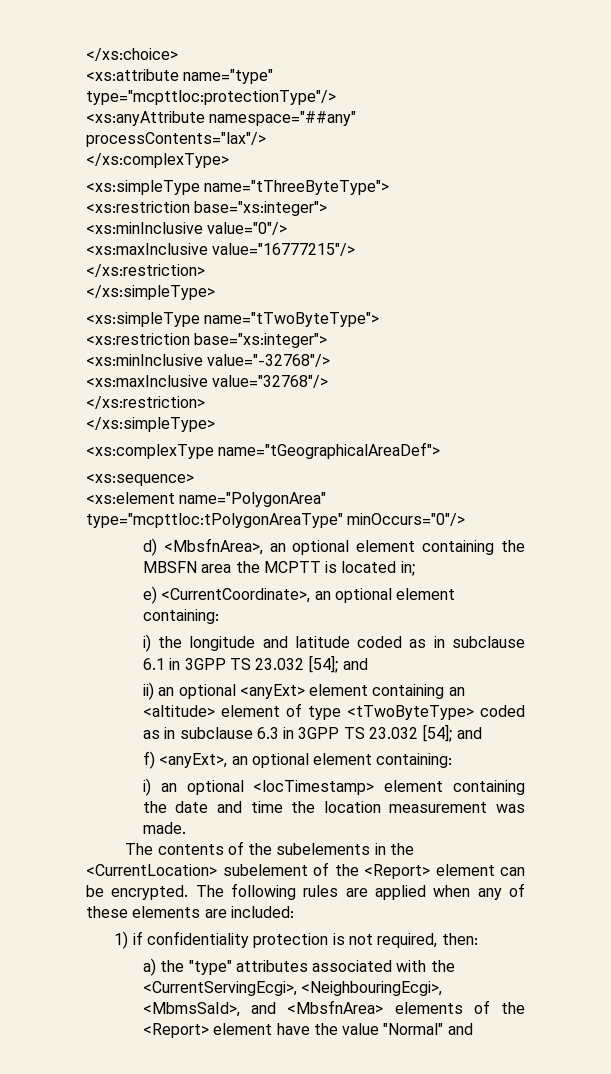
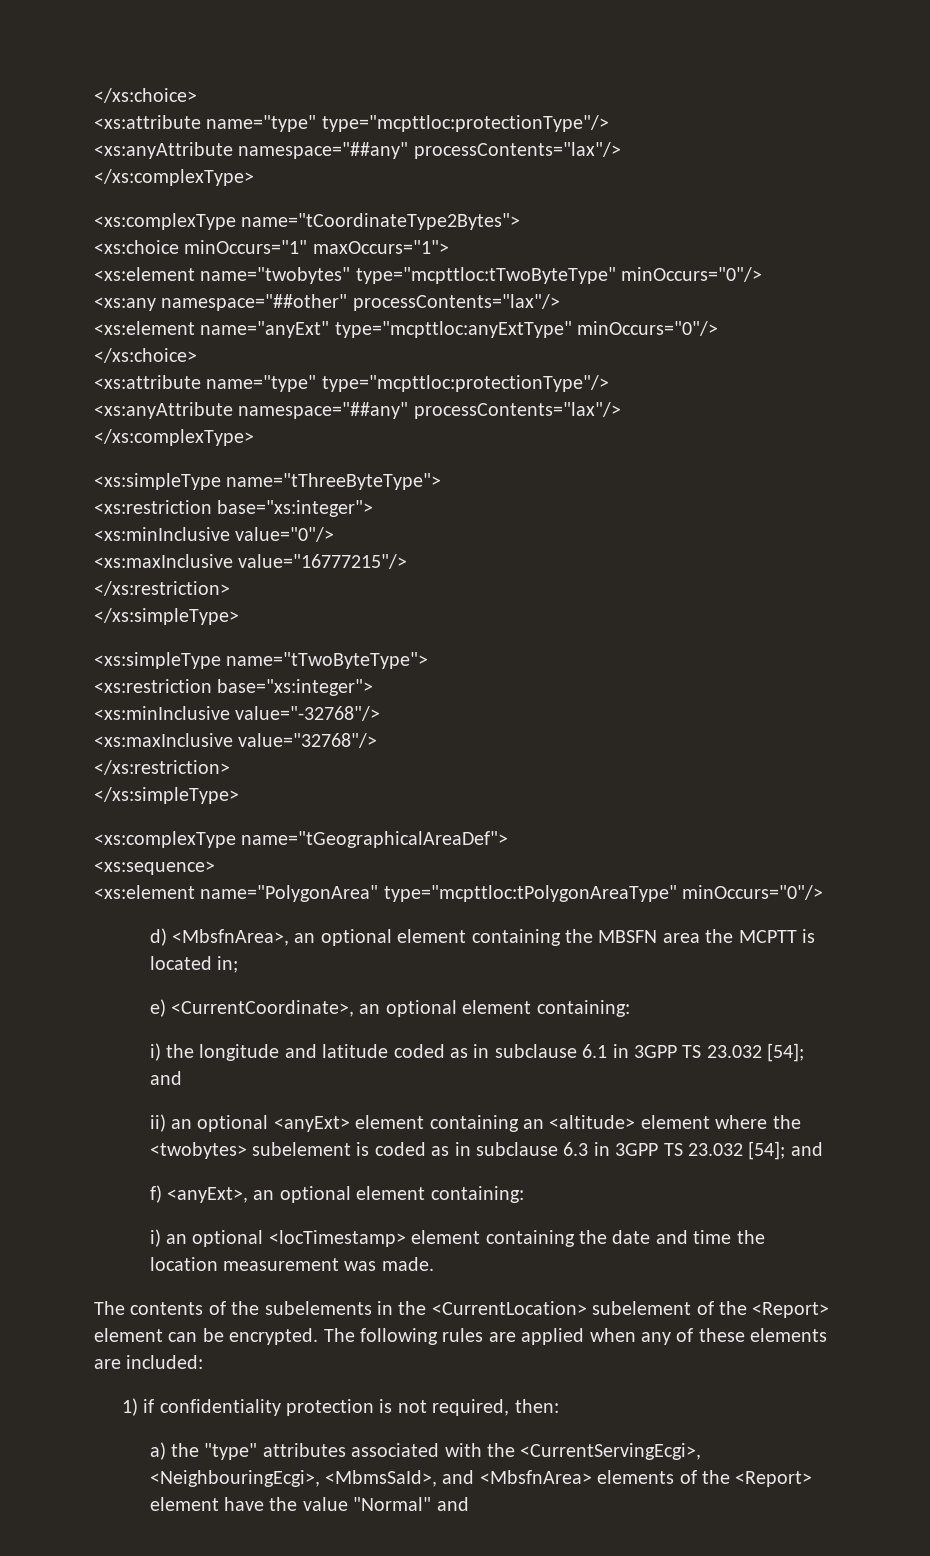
[86,48,178,61] [86,69,274,84] [86,90,336,105] [86,111,357,126] [86,132,266,147] [86,153,229,168] </xs:choice> // <xs:attribute name="type" type="mcpttloc:protectionType"/> // <xs:anyAttribute namespace="##any" processContents="lax"/> // </xs:complexType> -> [94,88,197,103] [94,115,609,132] [94,142,621,159] [94,169,254,186] [94,213,521,230] [94,240,449,254] [94,267,763,284] [94,294,560,311] [94,321,719,338] [94,348,197,363] [94,375,609,392] [94,402,621,419] [94,429,254,446] </xs:choice> // <xs:attribute name="type" type="mcpttloc:protectionType"/> // <xs:anyAttribute namespace="##any" processContents="lax"/> // </xs:complexType> // <xs:complexType name="tCoordinateType2Bytes"> // <xs:choice minOccurs="1" maxOccurs="1"> // <xs:element name="twobytes" type="mcpttloc:tTwoByteType" minOccurs="0"/> // <xs:any namespace="##other" processContents="lax"/> // <xs:element name="anyExt" type="mcpttloc:anyExtType" minOccurs="0"/> // </xs:choice> // <xs:attribute name="type" type="mcpttloc:protectionType"/> // <xs:anyAttribute namespace="##any" processContents="lax"/> // </xs:complexType>
[285,703,474,720] of type <tTwoByteType> -> [715,1115,801,1129] [149,1142,370,1159] where the <twobytes> subelement is

